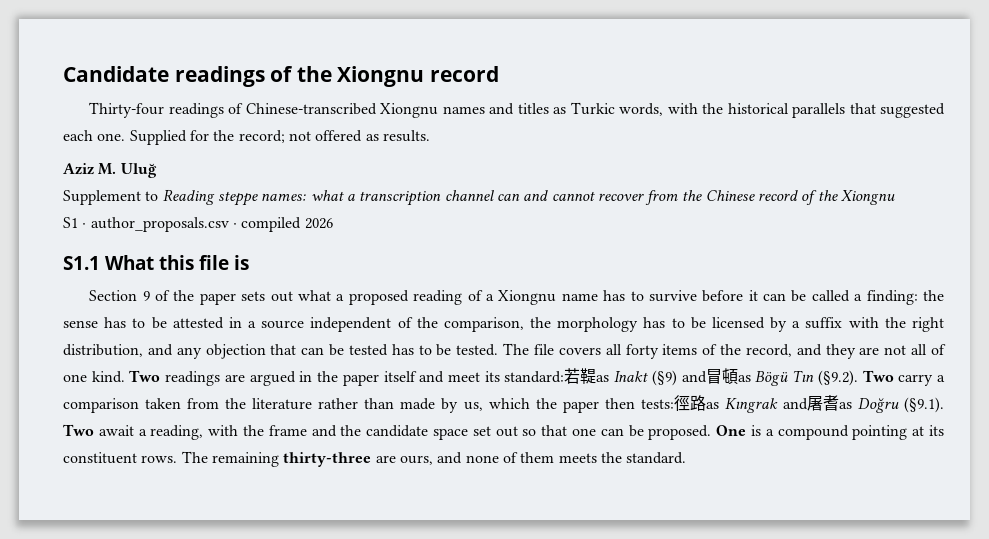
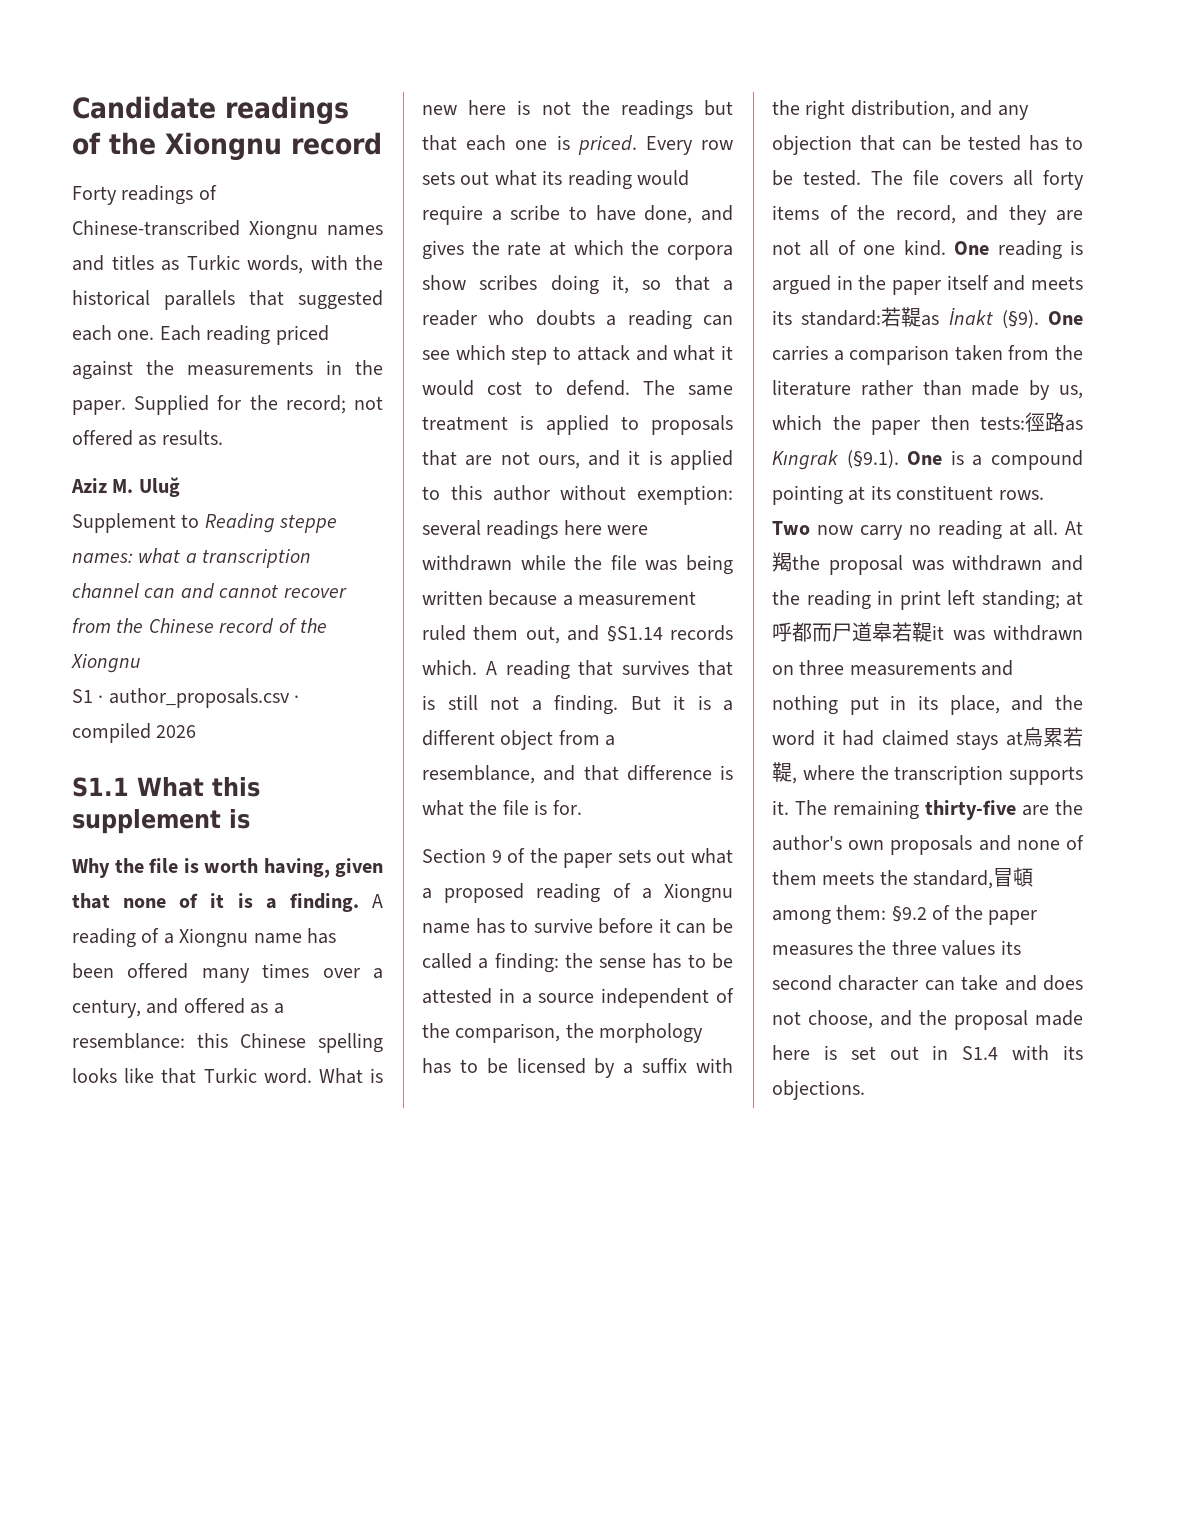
[89,102,165,118] Thirty-four -> [72,186,117,205] Forty
(126, 137) none -> [159,325,329,345] [72,360,383,380] [72,400,126,415] Each reading priced against the measurements in the paper.
[199,255,249,270] file is -> [72,809,250,834] [72,858,383,878] [72,893,383,912] [72,928,336,948] [72,963,383,983] [72,998,284,1018] [72,1033,383,1053] [72,1068,383,1084] [422,100,733,120] [422,135,733,155] [422,170,689,190] [422,205,733,225] [422,240,733,260] [422,275,733,295] [422,310,733,330] [422,345,733,365] [422,380,733,396] [422,415,733,435] [422,450,733,470] [422,485,733,505] [422,520,649,540] [422,555,733,575] [422,590,697,606] [422,625,733,644] [422,660,733,680] [422,695,733,715] [422,730,616,750] [422,765,733,784] [422,800,582,816] supplement is // Why the file is worth having, given that none of it is a finding. A reading of a Xiongnu name has been offered many times over a century, and offered as a resemblance: this Chinese spelling looks like that Turkic word. What is new here is not the readings but that each one is priced. Every row sets out what its reading would require a scribe to have done, and gives the rate at which the corpora show scribes doing it, so that a reader who doubts a reading can see which step to attack and what it would cost to defend. The same treatment is applied to proposals that are not ours, and it is applied to this author without exemption: several readings here were withdrawn while the file was being written because a measurement ruled them out, and §S1.14 records which. A reading that survives that is still not a finding. But it is a different object from a resemblance, and that difference is what the file is for.
[129,370,245,386] Two readings are -> [954,240,1083,260] One reading is
[448,372,481,382] meet -> [1031,276,1083,290] meets
[614,368,934,386] Inakt (§9) and冒頓as Bögü Tın (§9.2). Two carry -> [948,307,1083,329] [772,345,828,361] İnakt (§9). One carries
[782,395,944,413] [63,424,712,440] and屠耆as Doğru (§9.1). Two await a reading, with the frame and the candidate space set out so that one can be proposed. -> [846,450,899,469] (§9.1).
[181,451,433,467] The remaining thirty-three are ours, -> [772,520,1083,540] [772,552,1083,575] [772,590,1083,610] [772,622,1083,642] [772,660,1014,676] [772,695,1083,715] [772,727,1083,750] [772,762,1083,785] [772,800,1083,820] [772,835,973,855] Two now carry no reading at all. At羯the proposal was withdrawn and the reading in print left standing; at呼都而尸道皋若鞮it was withdrawn on three measurements and nothing put in its place, and the word it had claimed stays at烏累若鞮, where the transcription supports it. The remaining thirty-five are the author's own proposals
[626,452,687,464] standard. -> [913,867,1034,889] [772,905,1037,925] [772,940,1021,956] [772,975,1083,991] [772,1010,1083,1030] [772,1045,1083,1060] [772,1080,865,1100] standard,冒頓among them: §9.2 of the paper measures the three values its second character can take and does not choose, and the proposal made here is set out in S1.4 with its objections.

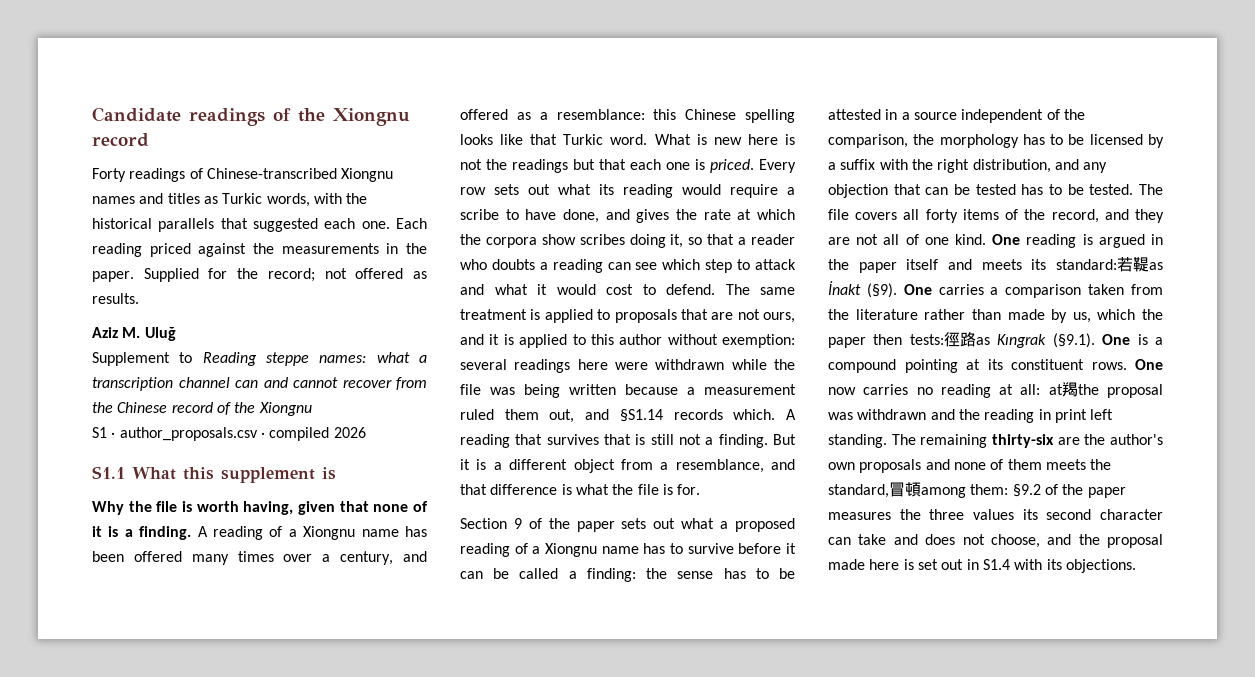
[772,521,903,540] Two now carry -> [1135,359,1163,370] [828,384,909,395] One now carries
[1033,520,1083,536] all. At -> [1020,384,1063,395] all: at
[981,590,1083,610] [772,622,1083,642] [772,660,1014,676] [772,695,1083,715] [772,727,1083,750] [772,762,1083,785] [772,800,789,815] standing; at呼都而尸道皋若鞮it was withdrawn on three measurements and nothing put in its place, and the word it had claimed stays at烏累若鞮, where the transcription supports it. -> [828,434,887,448] standing.
[925,800,1016,820] thirty-five -> [992,434,1054,448] thirty-six

